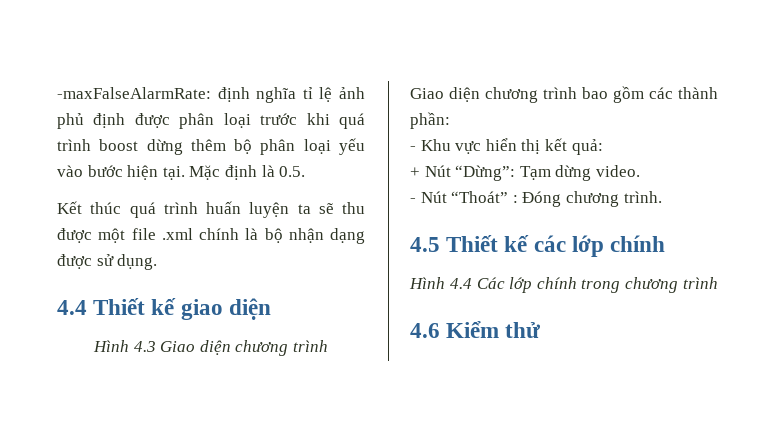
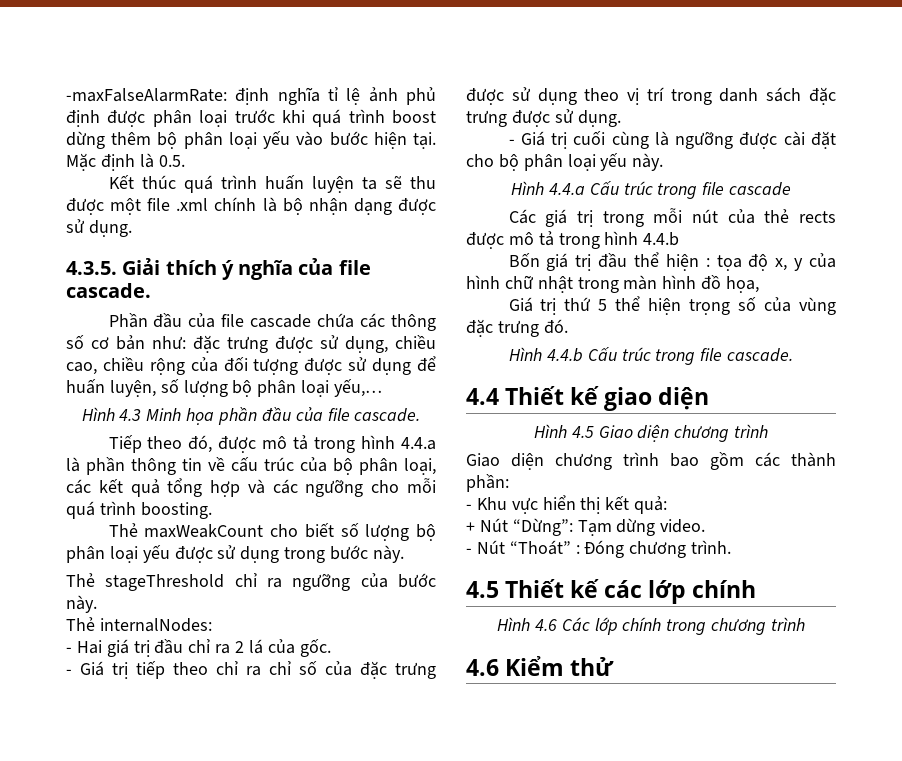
(158, 262) none -> [66,258,371,280] [66,283,151,298] [108,313,437,331] [66,335,436,353] [66,356,437,375] [66,379,383,397] [81,407,421,425] [108,435,436,453] [66,457,436,475] [66,478,436,497] [66,501,212,519] [108,523,437,541] [66,545,404,563] [66,573,436,591] [66,595,97,613] [66,617,212,632] [66,639,331,657] [66,661,436,679] [466,87,836,105] [466,109,621,127] [508,131,836,149] [466,153,664,171] [510,181,792,199] [508,208,836,227] [466,231,680,249] [508,252,836,271] [466,275,760,293] [508,296,836,315] [466,319,568,337] [508,347,794,365] // 4.3.5. Giải thích ý nghĩa của file cascade. // Phần đầu của file cascade chứa các thông số cơ bản như: đặc trưng được sử dụng, chiều cao, chiều rộng của đối tượng được sử dụng để huấn luyện, số lượng bộ phân loại yếu,… // Hình 4.3 Minh họa phần đầu của file cascade. // Tiếp theo đó, được mô tả trong hình 4.4.a là phần thông tin về cấu trúc của bộ phân loại, các kết quả tổng hợp và các ngưỡng cho mỗi quá trình boosting. // Thẻ maxWeakCount cho biết số lượng bộ phân loại yếu được sử dụng trong bước này. // Thẻ stageThreshold chỉ ra ngưỡng của bước này. // Thẻ internalNodes: // - Hai giá trị đầu chỉ ra 2 lá của gốc. // - Giá trị tiếp theo chỉ ra chỉ số của đặc trưng được sử dụng theo vị trí trong danh sách đặc trưng được sử dụng. // - Giá trị cuối cùng là ngưỡng được cài đặt cho bộ phân loại yếu này. // Hình 4.4.a Cấu trúc trong file cascade // Các giá trị trong mỗi nút của thẻ rects được mô tả trong hình 4.4.b // Bốn giá trị đầu thể hiện : tọa độ x, y của hình chữ nhật trong màn hình đồ họa, // Giá trị thứ 5 thể hiện trọng số của vùng đặc trưng đó. // Hình 4.4.b Cấu trúc trong file cascade.
[133,341,156,352] 4.3 -> [571,426,594,438] 4.5
[450,278,473,289] 4.4 -> [534,619,557,631] 4.6

